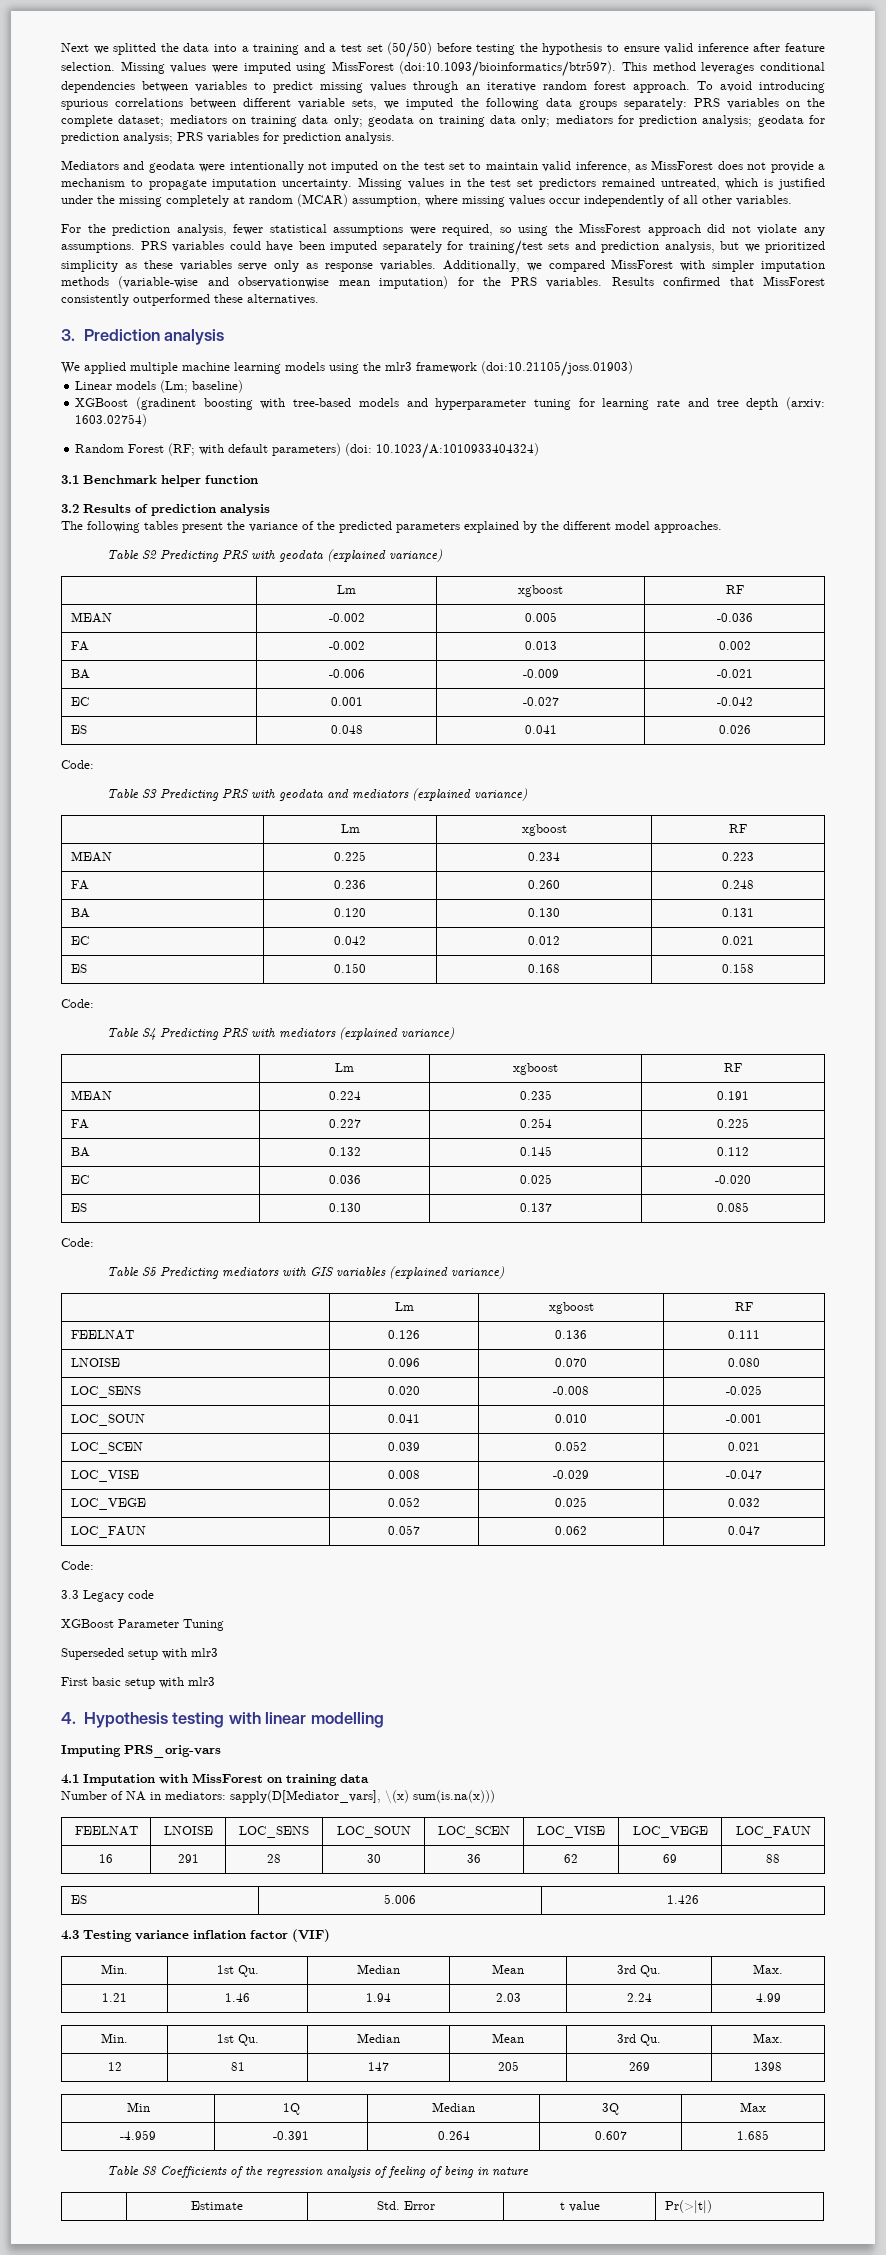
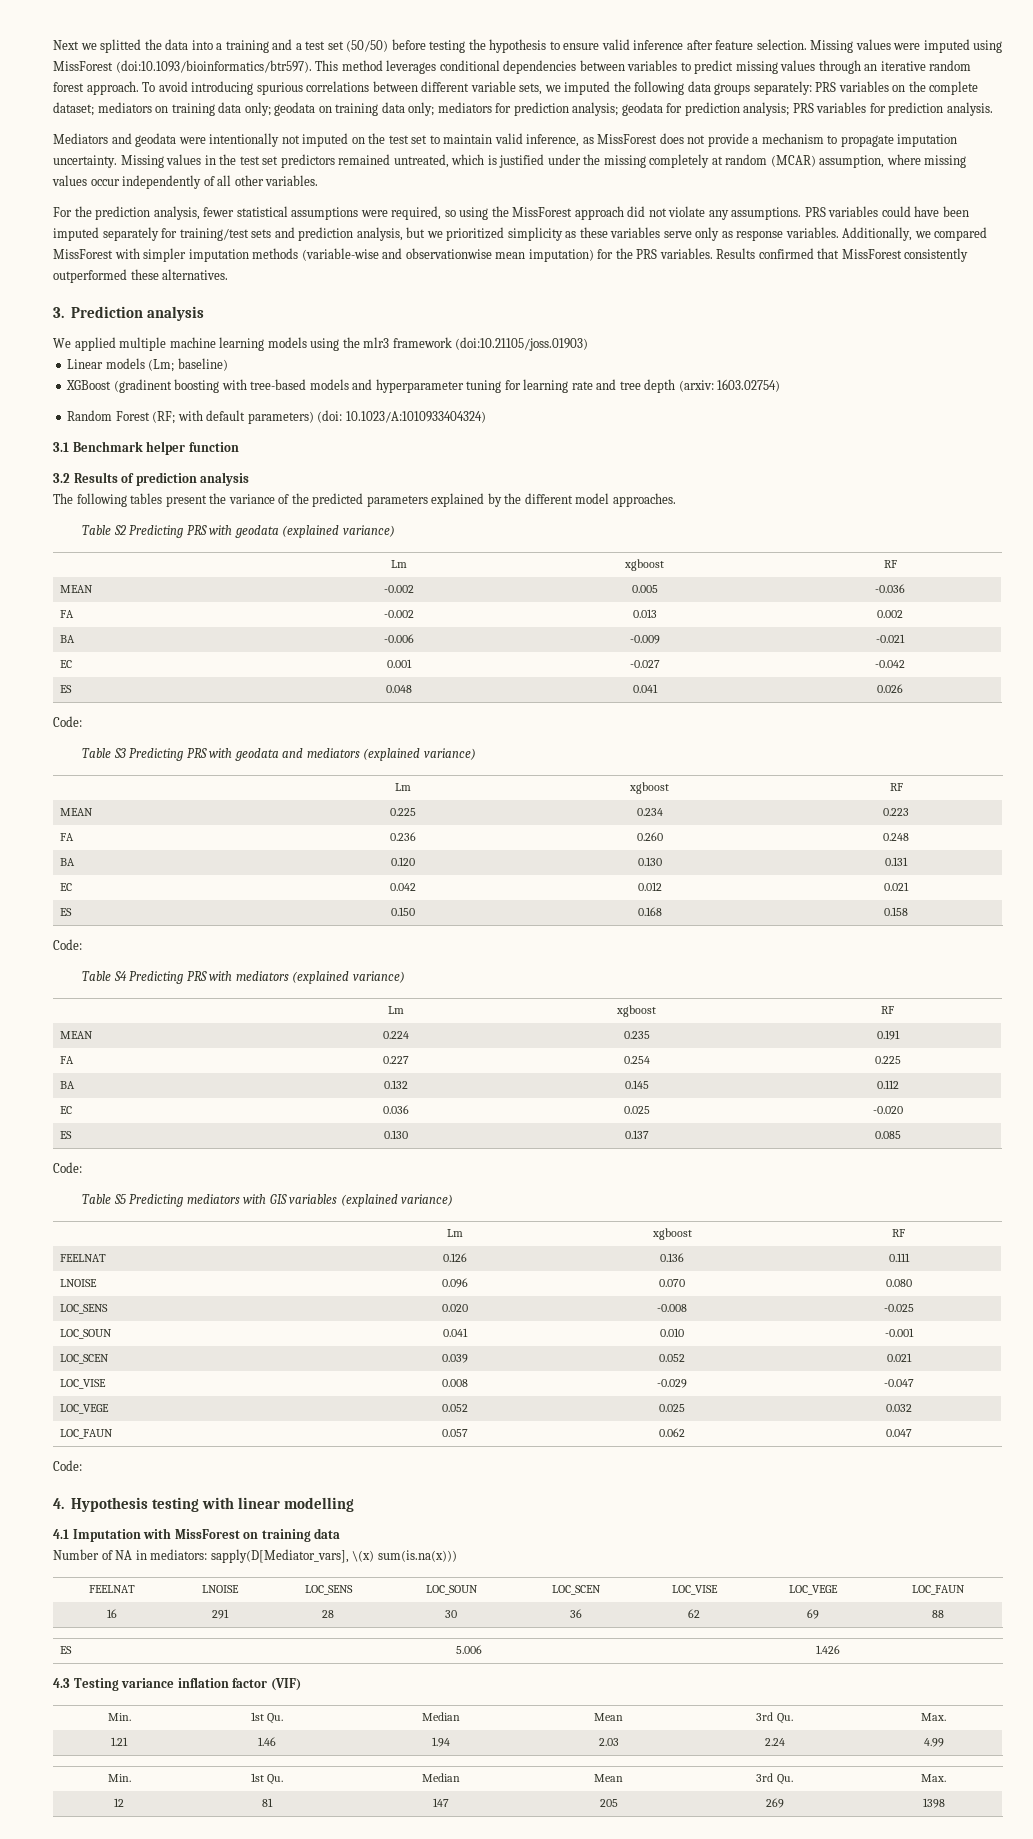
[61,1590,154,1602] [61,1619,224,1631] [61,1648,218,1660] [61,1677,215,1689] // 3.3 Legacy code // XGBoost Parameter Tuning // Superseded setup with mlr3 // First basic setup with mlr3 -> (82, 1465) none
[61,1745,221,1758] // Imputing PRS_orig-vars -> (354, 1504) none
[126,2102,150,2112] [282,2103,300,2115] [432,2102,475,2112] [602,2103,619,2115] [740,2102,766,2112] [120,2130,156,2140] [273,2131,309,2140] [437,2131,470,2140] [594,2131,627,2140] [737,2130,769,2140] [106,2166,529,2178] [191,2201,243,2210] [376,2201,435,2210] [559,2201,600,2212] [665,2200,713,2214] // Min | 1Q | Median | 3Q | Max // -4.959 | -0.391 | 0.264 | 0.607 | 1.685 // Table S8 Coefficients of the regression analysis of feeling of being in nature // | Estimate | Std. Error | t value | Pr(>|t|) -> (945, 1803) none

